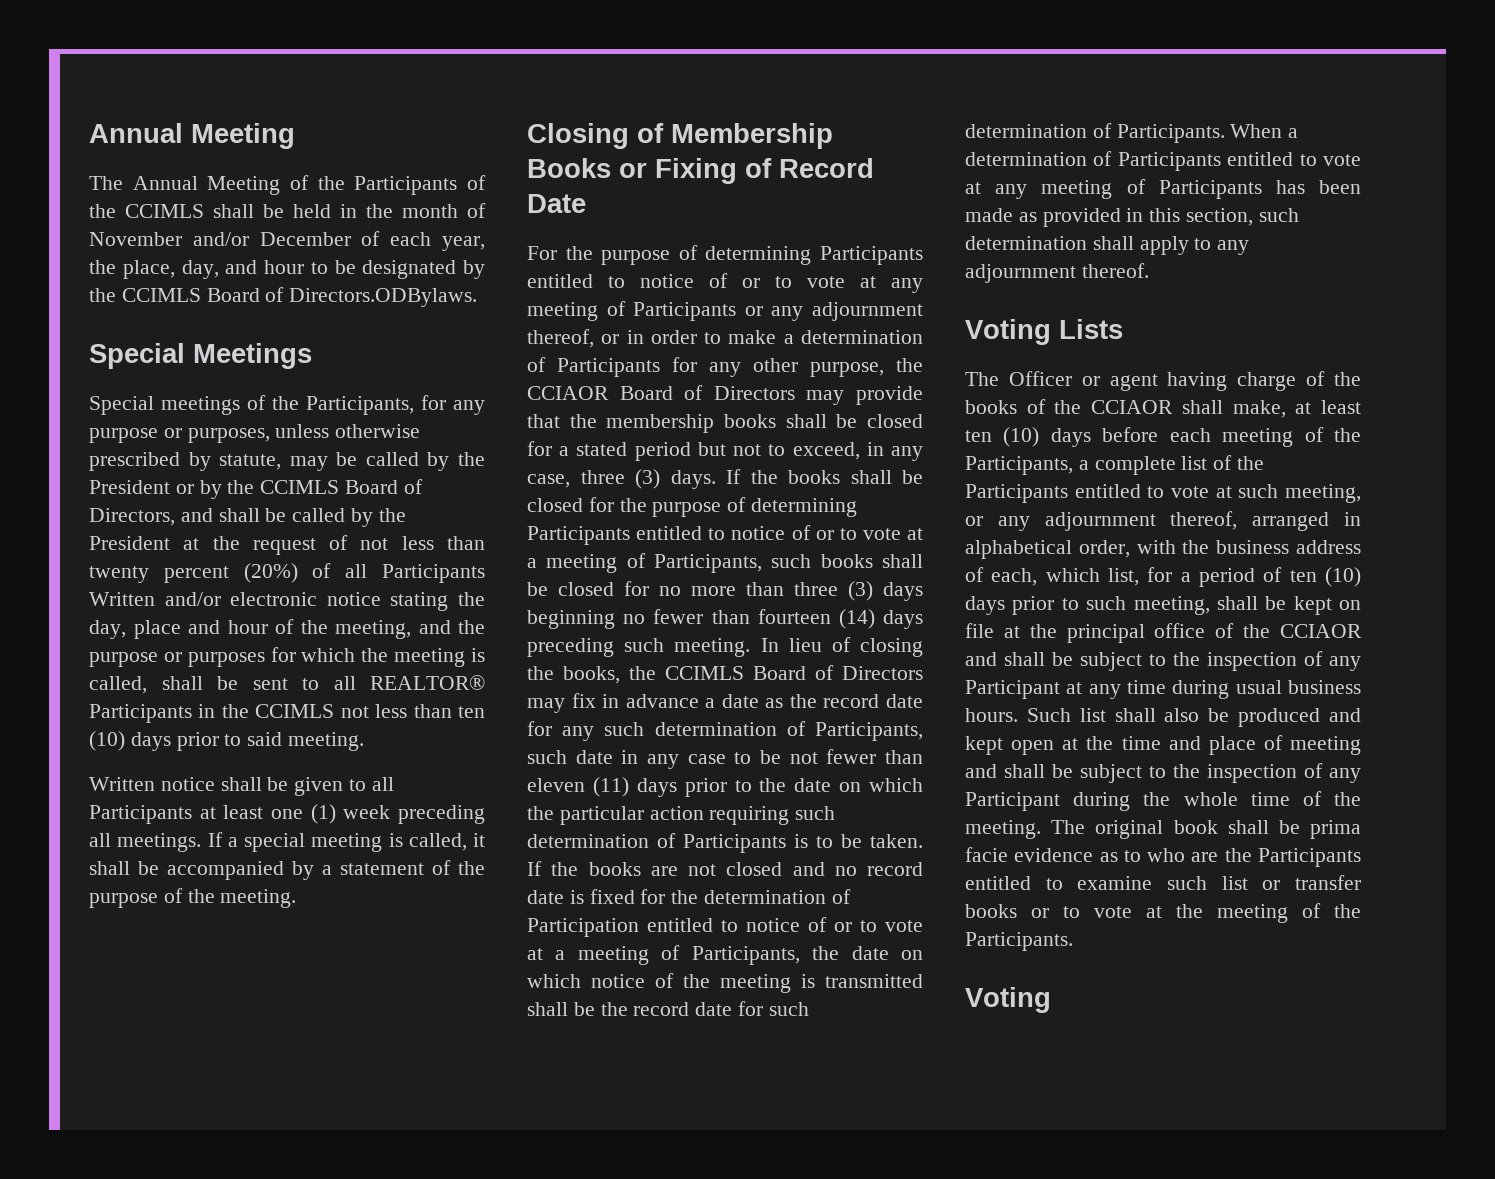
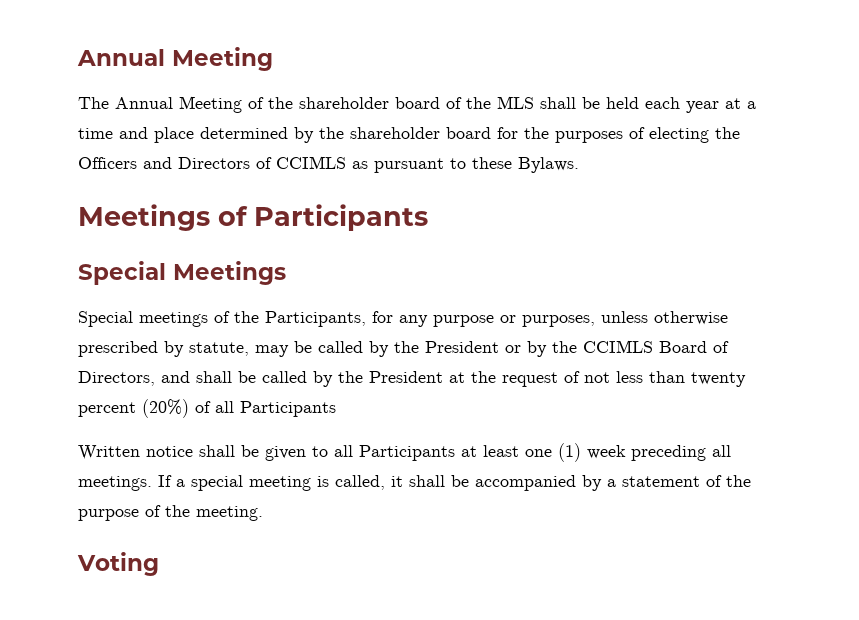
[354,175,486,195] [89,204,204,218] Participants of the CCIMLS -> [299,96,534,109] shareholder board of the MLS
[340,203,486,218] [89,231,486,251] [89,260,485,279] [89,287,478,307] in the month of November and/or December of each year, the place, day, and hour to be designated by the CCIMLS Board of Directors.ODBylaws. -> [645,97,756,113] [78,127,740,143] [78,156,579,173] [78,204,428,231] each year at a time and place determined by the shareholder board for the purposes of electing the Officers and Directors of CCIMLS as pursuant to these Bylaws. // Meetings of Participants
[89,592,486,611] [89,619,485,639] [89,647,485,667] [89,675,485,694] [89,704,486,723] [89,731,365,751] Written and/or electronic notice stating the day, place and hour of the meeting, and the purpose or purposes for which the meeting is called, shall be sent to all REALTOR® Participants in the CCIMLS not less than ten (10) days prior to said meeting. -> (336, 409) none
[527,123,833,149] [527,158,874,184] [527,194,586,213] [527,245,923,265] [527,273,923,293] [527,301,923,321] [527,329,923,348] [527,357,923,377] [527,385,923,405] [527,414,923,433] [527,441,923,461] [527,469,923,489] [527,497,858,517] [527,525,923,545] [527,553,923,573] [527,581,923,601] [527,609,923,629] [527,637,923,657] [527,665,923,684] [527,693,923,713] [527,721,923,741] [527,749,923,769] [527,777,923,797] [527,806,836,825] [527,833,923,853] [527,861,923,876] [527,889,851,904] [527,917,923,937] [527,945,923,965] [527,973,923,993] [527,1001,809,1016] [965,123,1299,143] [965,151,1361,171] [965,179,1361,199] [965,208,1299,227] [965,236,1250,255] [965,263,1149,283] [965,319,1123,345] [965,371,1361,391] [965,399,1361,418] [965,427,1361,447] [965,455,1265,475] [965,484,1361,503] [965,511,1361,531] [965,540,1361,559] [965,567,1361,587] [965,596,1361,615] [965,623,1362,643] [965,651,1361,671] [965,680,1361,699] [965,708,1361,727] [965,735,1361,755] [965,763,1361,783] [965,791,1361,811] [965,820,1361,839] [965,847,1361,867] [965,875,1361,890] [965,903,1361,923] [965,932,1073,951] // Closing of Membership Books or Fixing of Record Date // For the purpose of determining Participants entitled to notice of or to vote at any meeting of Participants or any adjournment thereof, or in order to make a determination of Participants for any other purpose, the CCIAOR Board of Directors may provide that the membership books shall be closed for a stated period but not to exceed, in any case, three (3) days. If the books shall be closed for the purpose of determining Participants entitled to notice of or to vote at a meeting of Participants, such books shall be closed for no more than three (3) days beginning no fewer than fourteen (14) days preceding such meeting. In lieu of closing the books, the CCIMLS Board of Directors may fix in advance a date as the record date for any such determination of Participants, such date in any case to be not fewer than eleven (11) days prior to the date on which the particular action requiring such determination of Participants is to be taken. If the books are not closed and no record date is fixed for the determination of Participation entitled to notice of or to vote at a meeting of Participants, the date on which notice of the meeting is transmitted shall be the record date for such determination of Participants. When a determination of Participants entitled to vote at any meeting of Participants has been made as provided in this section, such determination shall apply to any adjournment thereof. // Voting Lists // The Officer or agent having charge of the books of the CCIAOR shall make, at least ten (10) days before each meeting of the Participants, a complete list of the Participants entitled to vote at such meeting, or any adjournment thereof, arranged in alphabetical order, with the business address of each, which list, for a period of ten (10) days prior to such meeting, shall be kept on file at the principal office of the CCIAOR and shall be subject to the inspection of any Participant at any time during usual business hours. Such list shall also be produced and kept open at the time and place of meeting and shall be subject to the inspection of any Participant during the whole time of the meeting. The original book shall be prima facie evidence as to who are the Participants entitled to examine such list or transfer books or to vote at the meeting of the Participants. -> (263, 513) none

